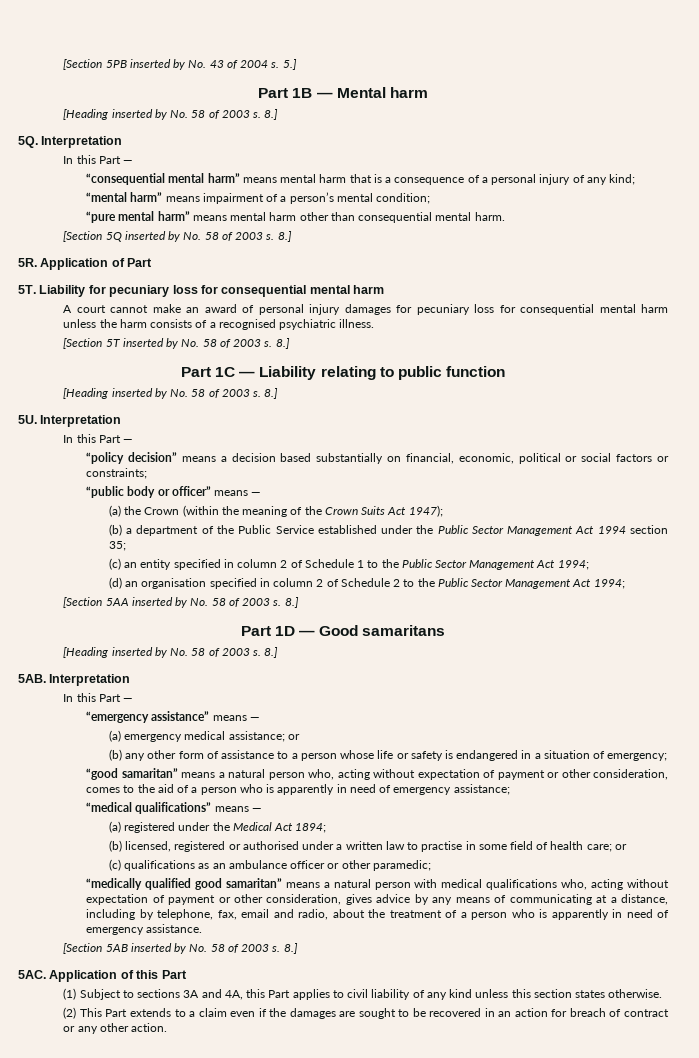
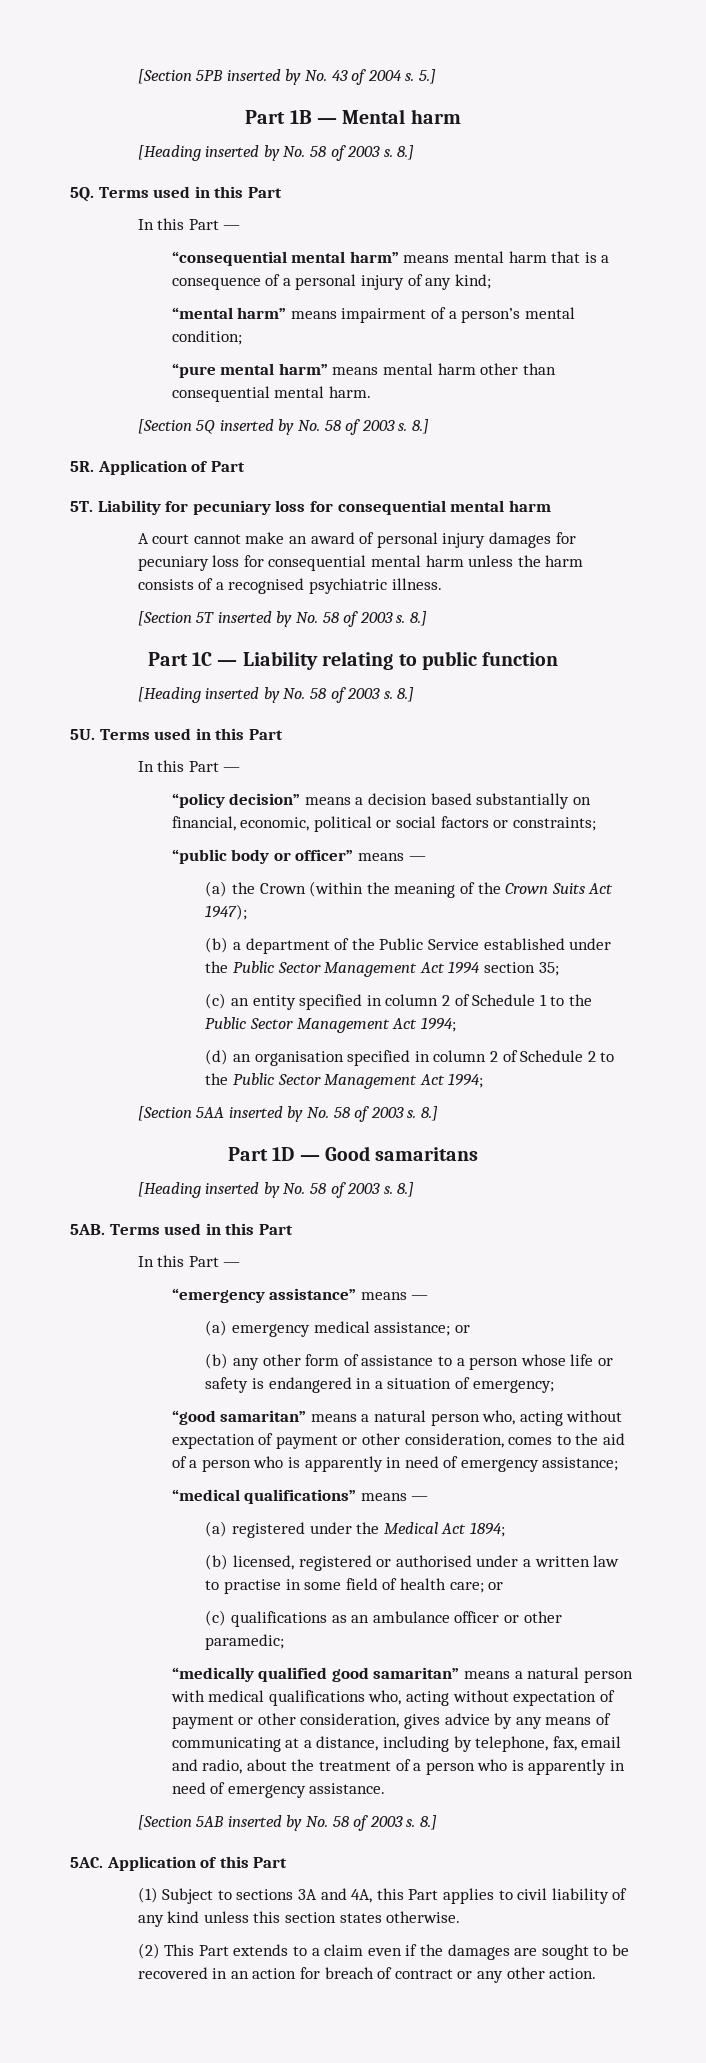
[41,136,123,148] Interpretation -> [98,186,282,198] Terms used in this Part
[40,415,122,427] Interpretation -> [99,728,283,740] Terms used in this Part
[49,674,131,686] Interpretation -> [109,1223,293,1235] Terms used in this Part

